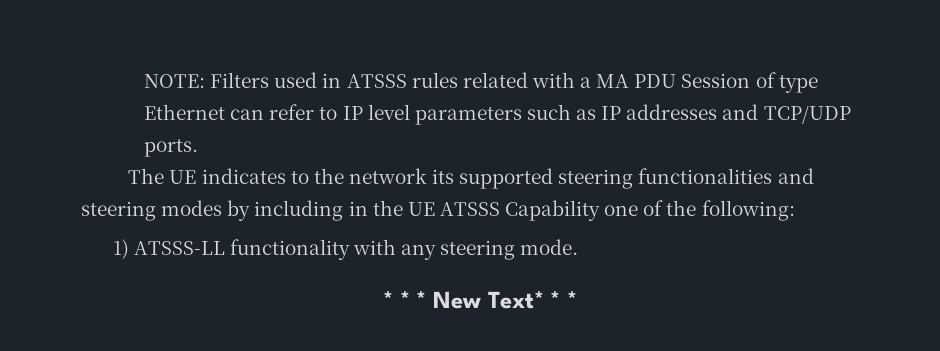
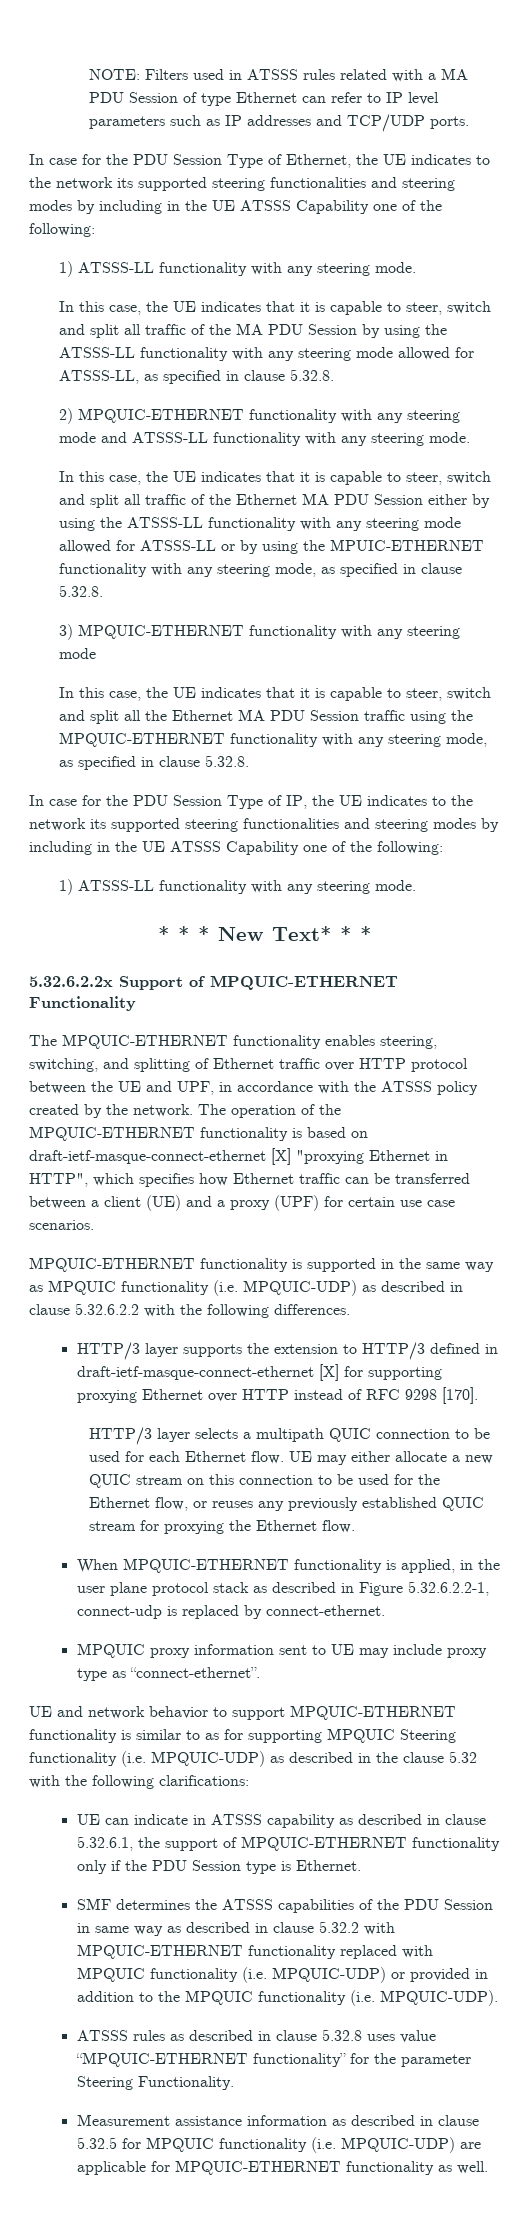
[128,168,165,184] The -> [29,154,490,168] [29,177,455,191] [29,200,442,214] [29,223,95,237] [59,261,417,277] [59,301,492,315] [59,323,448,338] [59,347,475,361] [59,369,335,384] [59,408,461,424] [59,432,471,446] [59,471,492,485] [59,493,491,508] [59,517,462,531] [59,539,485,554] [59,563,463,577] [59,585,104,597] [59,624,461,640] [59,648,97,659] [59,687,492,701] [59,709,474,724] [59,732,488,747] [59,755,250,770] [29,795,334,809] In case for the PDU Session Type of Ethernet, the UE indicates to the network its supported steering functionalities and steering modes by including in the UE ATSSS Capability one of the following: // 1) ATSSS-LL functionality with any steering mode. // In this case, the UE indicates that it is capable to steer, switch and split all traffic of the MA PDU Session by using the ATSSS-LL functionality with any steering mode allowed for ATSSS-LL, as specified in clause 5.32.8. // 2) MPQUIC-ETHERNET functionality with any steering mode and ATSSS-LL functionality with any steering mode. // In this case, the UE indicates that it is capable to steer, switch and split all traffic of the Ethernet MA PDU Session either by using the ATSSS-LL functionality with any steering mode allowed for ATSSS-LL or by using the MPUIC-ETHERNET functionality with any steering mode, as specified in clause 5.32.8. // 3) MPQUIC-ETHERNET functionality with any steering mode // In this case, the UE indicates that it is capable to steer, switch and split all the Ethernet MA PDU Session traffic using the MPQUIC-ETHERNET functionality with any steering mode, as specified in clause 5.32.8. // In case for the PDU Session Type of IP, the
(577, 299) none -> [29,975,398,990] [29,996,136,1011] [29,1034,437,1049] [29,1058,468,1072] [29,1081,478,1095] [29,1104,341,1118] [29,1126,368,1141] [29,1148,448,1165] [29,1173,470,1187] [29,1195,455,1211] [29,1220,94,1230] [29,1257,494,1272] [29,1280,463,1296] [29,1303,350,1318] [76,1342,498,1360] [76,1364,442,1381] [76,1387,478,1404] [89,1427,491,1445] [89,1451,494,1465] [89,1474,441,1488] [89,1497,485,1511] [89,1520,356,1534] [76,1558,500,1573] [76,1581,489,1596] [76,1605,385,1619] [76,1643,487,1658] [76,1667,260,1681] [29,1705,456,1720] [29,1728,456,1743] [29,1751,477,1767] [29,1775,249,1789] [76,1814,486,1828] [76,1836,500,1851] [76,1860,361,1874] [76,1898,493,1913] [76,1921,395,1936] [76,1944,433,1959] [76,1967,488,1983] [76,1990,498,2006] [76,2029,436,2043] [75,2052,471,2067] [76,2076,234,2090] [76,2114,479,2126] [76,2137,481,2153] [76,2160,488,2175] // 5.32.6.2.2x Support of MPQUIC-ETHERNET Functionality // The MPQUIC-ETHERNET functionality enables steering, switching, and splitting of Ethernet traffic over HTTP protocol between the UE and UPF, in accordance with the ATSSS policy created by the network. The operation of the MPQUIC-ETHERNET functionality is based on draft-ietf-masque-connect-ethernet [X] "proxying Ethernet in HTTP", which specifies how Ethernet traffic can be transferred between a client (UE) and a proxy (UPF) for certain use case scenarios. // MPQUIC-ETHERNET functionality is supported in the same way as MPQUIC functionality (i.e. MPQUIC-UDP) as described in clause 5.32.6.2.2 with the following differences. // HTTP/3 layer supports the extension to HTTP/3 defined in draft-ietf-masque-connect-ethernet [X] for supporting proxying Ethernet over HTTP instead of RFC 9298 [170]. // HTTP/3 layer selects a multipath QUIC connection to be used for each Ethernet flow. UE may either allocate a new QUIC stream on this connection to be used for the Ethernet flow, or reuses any previously established QUIC stream for proxying the Ethernet flow. // When MPQUIC-ETHERNET functionality is applied, in the user plane protocol stack as described in Figure 5.32.6.2.2-1, connect-udp is replaced by connect-ethernet. // MPQUIC proxy information sent to UE may include proxy type as “connect-ethernet”. // UE and network behavior to support MPQUIC-ETHERNET functionality is similar to as for supporting MPQUIC Steering functionality (i.e. MPQUIC-UDP) as described in the clause 5.32 with the following clarifications: // UE can indicate in ATSSS capability as described in clause 5.32.6.1, the support of MPQUIC-ETHERNET functionality only if the PDU Session type is Ethernet. // SMF determines the ATSSS capabilities of the PDU Session in same way as described in clause 5.32.2 with MPQUIC-ETHERNET functionality replaced with MPQUIC functionality (i.e. MPQUIC-UDP) or provided in addition to the MPQUIC functionality (i.e. MPQUIC-UDP). // ATSSS rules as described in clause 5.32.8 uses value “MPQUIC-ETHERNET functionality” for the parameter Steering Functionality. // Measurement assistance information as described in clause 5.32.5 for MPQUIC functionality (i.e. MPQUIC-UDP) are applicable for MPQUIC-ETHERNET functionality as well.

